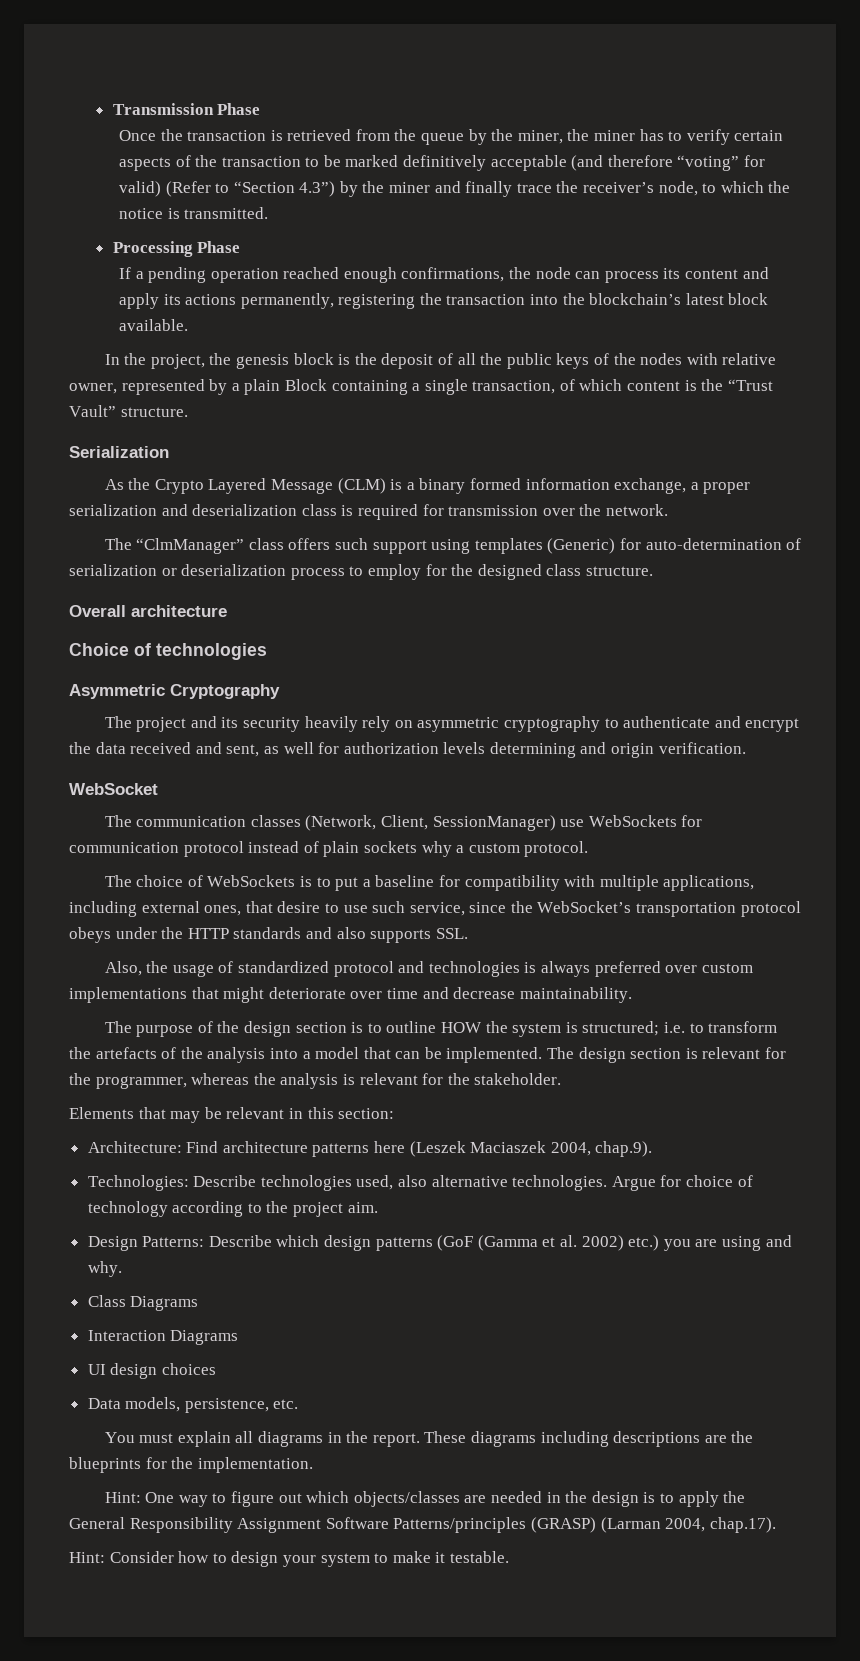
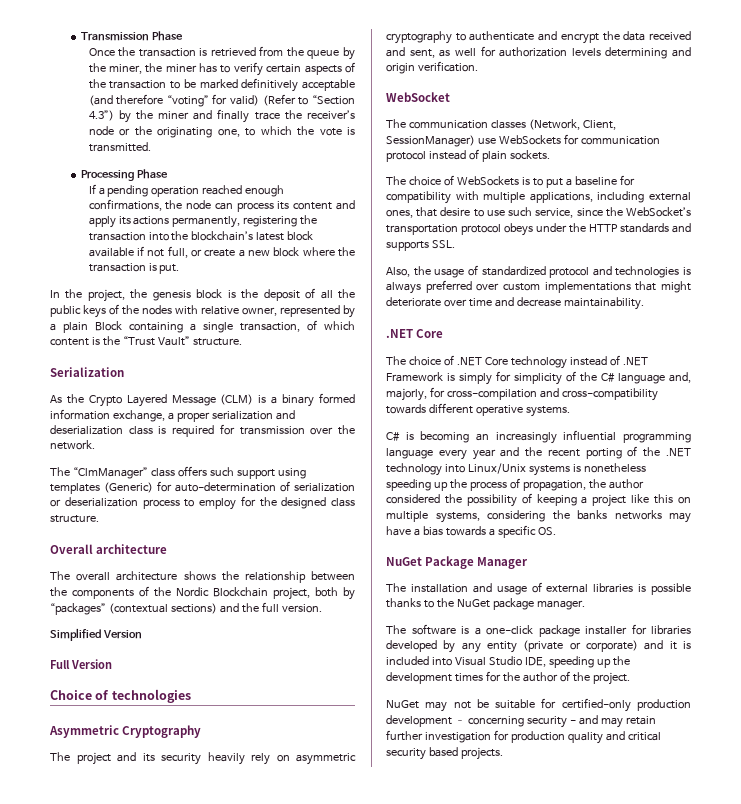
[658,181,698,196] node, -> [88,126,240,138] node or the originating one,
[118,208,163,219] notice -> [319,128,342,136] vote
[118,319,188,331] available. -> [88,246,356,258] [88,263,180,274] available if not full, or create a new block where the transaction is put.
(227, 611) none -> [50,571,355,583] [50,586,355,600] [50,602,322,615] [50,628,142,641] [50,659,112,669] // The overall architecture shows the relationship between the components of the Nordic Blockchain project, both by “packages” (contextual sections) and the full version. // Simplified Version // Full Version
[363,841,589,857] sockets why a custom protocol. -> [509,150,550,160] sockets.
[336,927,366,939] also -> (691, 228) none
[104,1021,778,1037] [69,1047,787,1063] [69,1073,562,1089] [69,1107,395,1123] [87,1141,653,1157] [87,1175,753,1191] [87,1201,378,1217] [87,1235,792,1251] [87,1261,122,1277] [87,1295,199,1311] [87,1330,239,1345] [87,1363,216,1379] [87,1397,299,1413] [104,1431,754,1447] [69,1457,313,1473] [104,1491,746,1507] [69,1517,776,1533] [69,1551,509,1567] // The purpose of the design section is to outline HOW the system is structured; i.e. to transform the artefacts of the analysis into a model that can be implemented. The design section is relevant for the programmer, whereas the analysis is relevant for the stakeholder. // Elements that may be relevant in this section: // Architecture: Find architecture patterns here (Leszek Maciaszek 2004, chap.9). // Technologies: Describe technologies used, also alternative technologies. Argue for choice of technology according to the project aim. // Design Patterns: Describe which design patterns (GoF (Gamma et al. 2002) etc.) you are using and why. // Class Diagrams // Interaction Diagrams // UI design choices // Data models, persistence, etc. // You must explain all diagrams in the report. These diagrams including descriptions are the blueprints for the implementation. // Hint: One way to figure out which objects/classes are needed in the design is to apply the General Responsibility Assignment Software Patterns/principles (GRASP) (Larman 2004, chap.17). // Hint: Consider how to design your system to make it testable. -> [386,329,444,338] [386,355,648,369] [386,371,691,385] [386,387,658,401] [386,403,570,417] [386,430,691,444] [386,446,691,460] [386,463,646,476] [386,478,644,491] [386,493,691,507] [386,510,691,523] [386,525,556,538] [386,556,529,569] [386,582,691,595] [386,598,585,610] [386,624,691,637] [386,640,691,653] [386,656,630,668] [386,671,630,685] [386,698,691,712] [386,715,656,728] [386,730,661,744] [386,747,503,760] // .NET Core // The choice of .NET Core technology instead of .NET Framework is simply for simplicity of the C# language and, majorly, for cross-compilation and cross-compatibility towards different operative systems. // C# is becoming an increasingly influential programming language every year and the recent porting of the .NET technology into Linux/Unix systems is nonetheless speeding up the process of propagation, the author considered the possibility of keeping a project like this on multiple systems, considering the banks networks may have a bias towards a specific OS. // NuGet Package Manager // The installation and usage of external libraries is possible thanks to the NuGet package manager. // The software is a one-click package installer for libraries developed by any entity (private or corporate) and it is included into Visual Studio IDE, speeding up the development times for the author of the project. // NuGet may not be suitable for certified-only production development – concerning security - and may retain further investigation for production quality and critical security based projects.

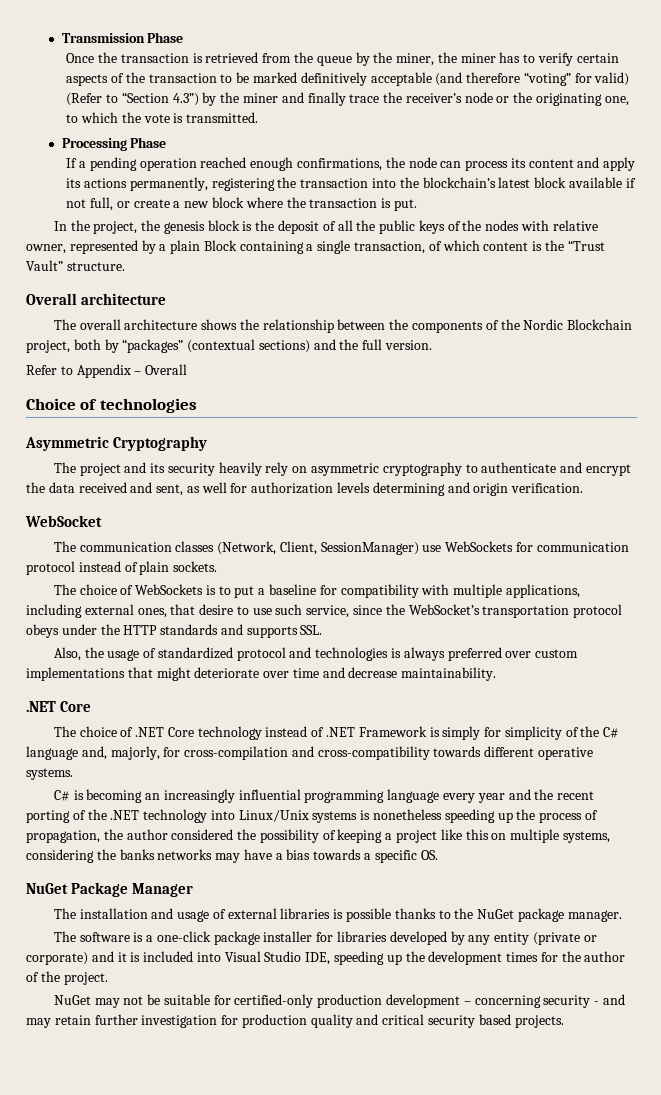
[50,367,124,377] [50,393,355,407] [50,409,295,422] [50,424,355,437] [50,440,95,450] [50,466,306,479] [50,481,355,494] [50,496,355,510] [50,515,99,523] // Serialization // As the Crypto Layered Message (CLM) is a binary formed information exchange, a proper serialization and deserialization class is required for transmission over the network. // The “ClmManager” class offers such support using templates (Generic) for auto-determination of serialization or deserialization process to employ for the designed class structure. -> (125, 266) none
[50,628,142,641] [50,659,112,669] Simplified Version // Full Version -> [26,364,188,378] Refer to Appendix – Overall

